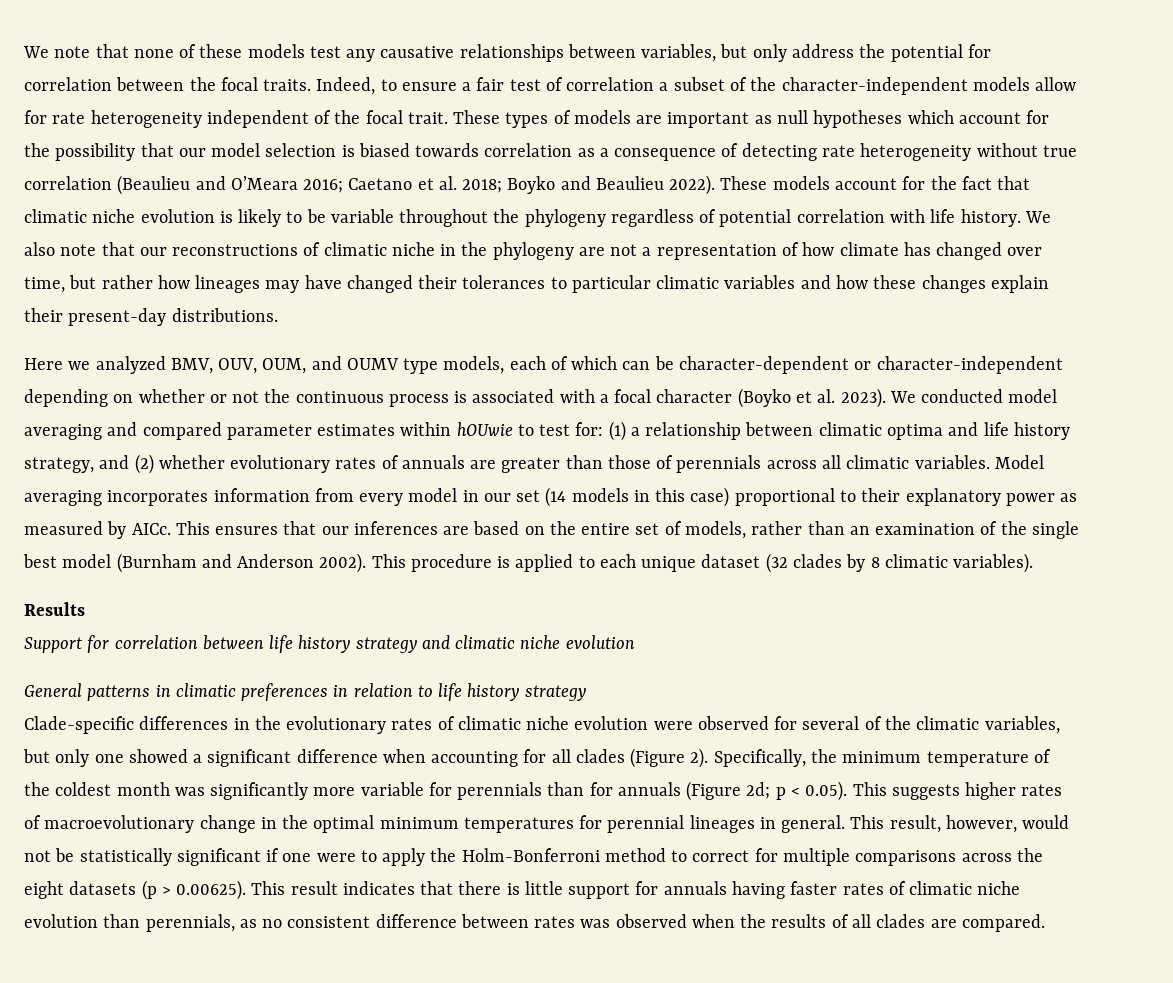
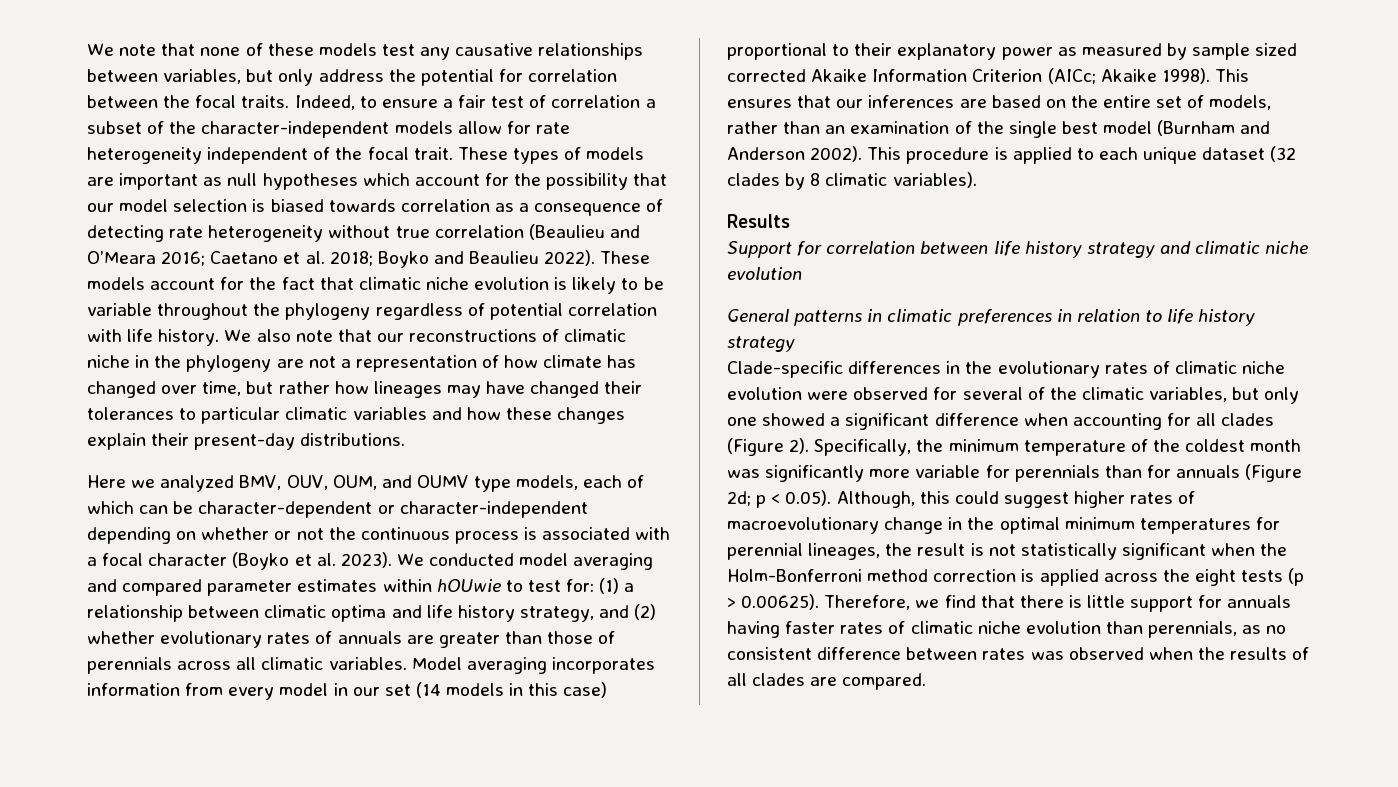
[131,523,171,535] AICc. -> [1192,43,1298,60] [727,68,1210,84] sample sized corrected Akaike Information Criterion (AICc; Akaike 1998).
[852,782,960,800] This suggests -> [836,491,1069,508] Although, this could suggest
[689,815,1070,833] [24,848,957,866] lineages in general. This result, however, would not be statistically significant if one were to apply the Holm-Bonferroni method to correct for multiple comparisons -> [808,543,1288,560] [727,569,1099,586] lineages, the result is not statistically significant when the Holm-Bonferroni method correction is applied
[69,881,137,895] datasets -> [1241,570,1284,582] tests
[251,881,415,895] This result indicates -> [824,595,976,610] Therefore, we find

